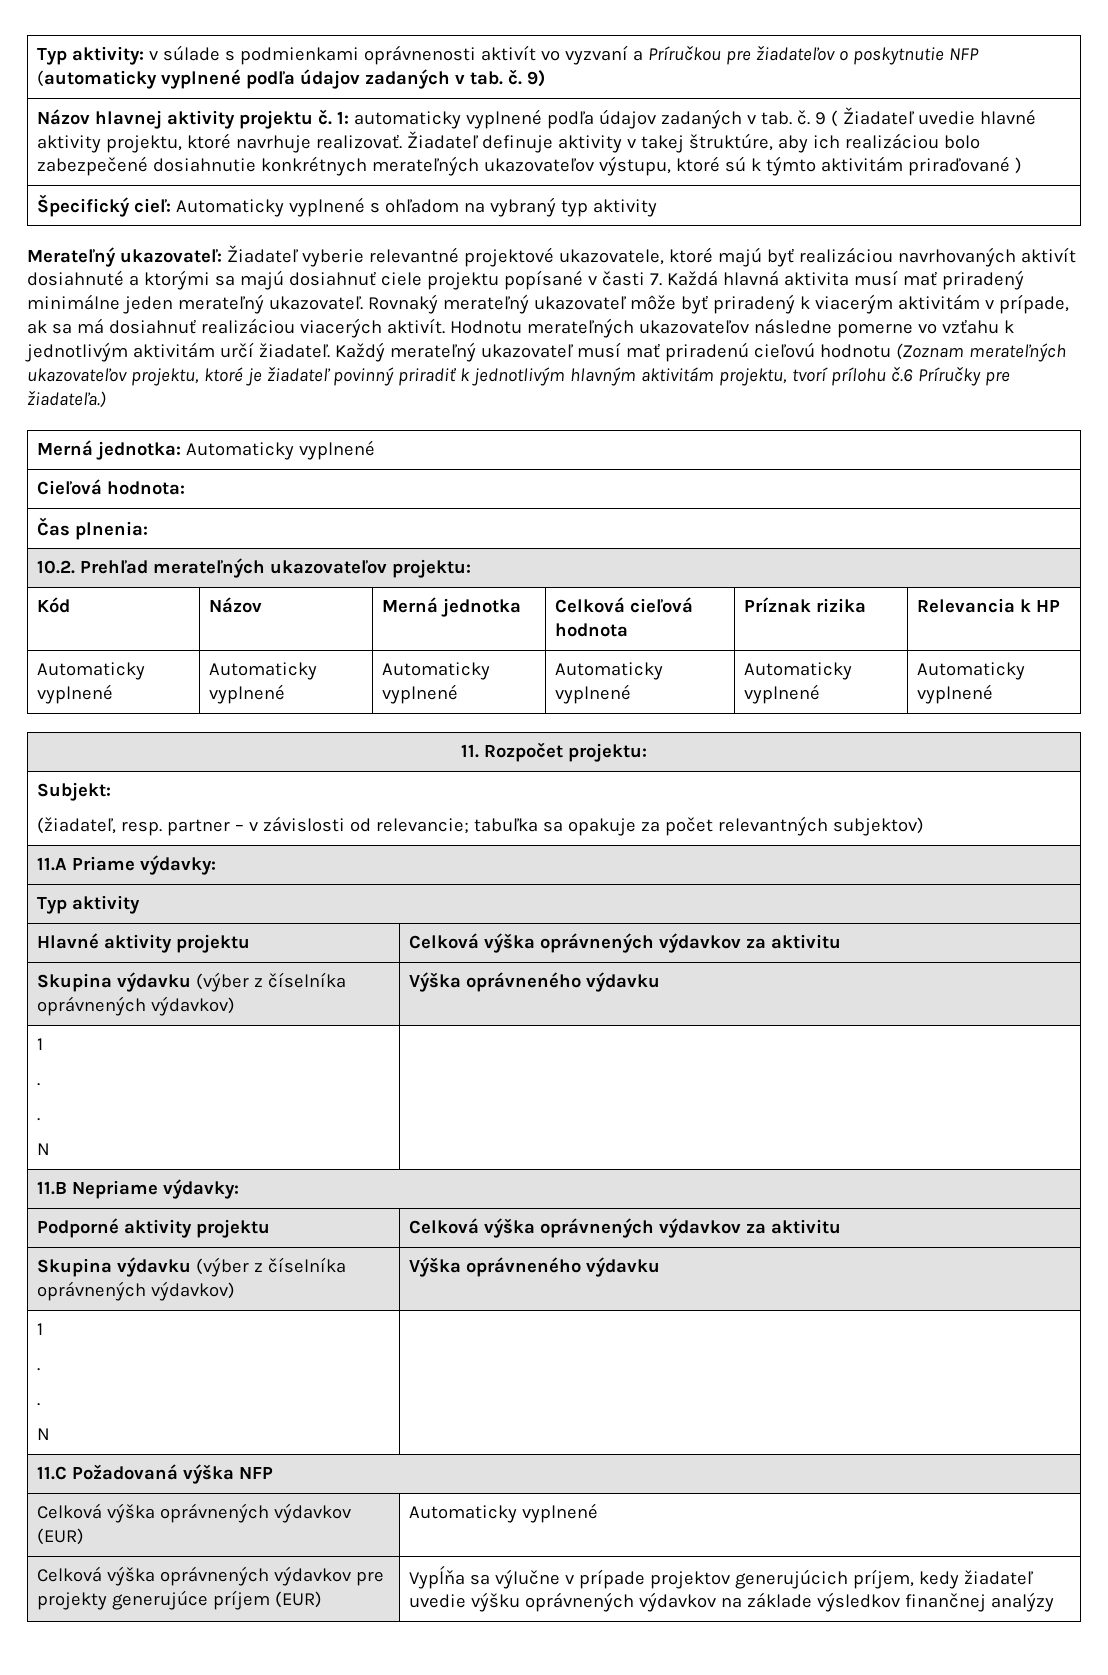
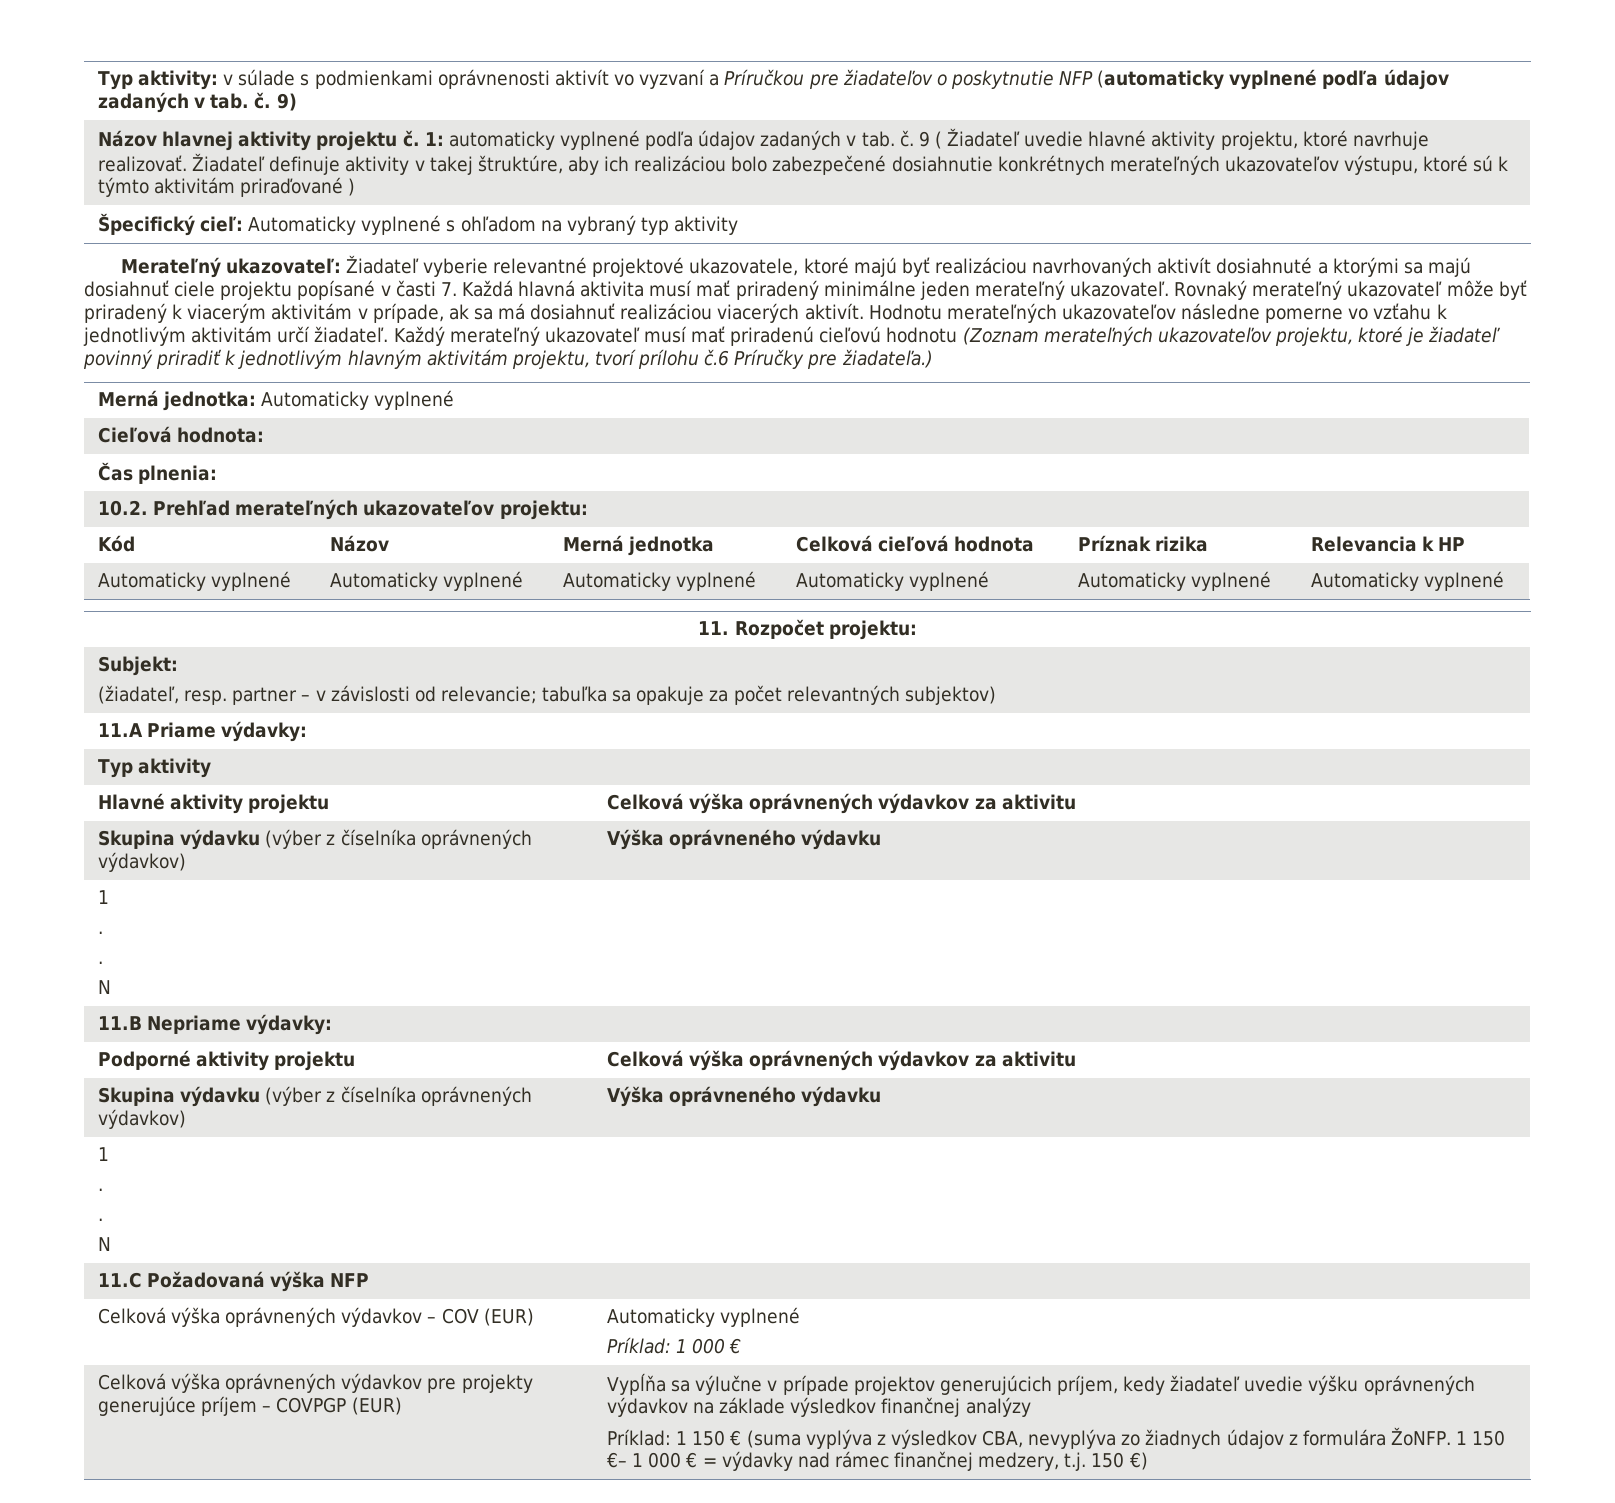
(352, 1513) none -> [427,1308,479,1324] – COV
(599, 1513) none -> [606,1337,742,1354] // Príklad: 1 000 €
(271, 1600) none -> [262,1397,347,1413] – COVPGP
(1055, 1602) none -> [606,1427,1506,1449] [606,1451,1148,1471] // Príklad: 1 150 € (suma vyplýva z výsledkov CBA, nevyplýva zo žiadnych údajov z formulára ŽoNFP. 1 150 €– 1 000 € = výdavky nad rámec finančnej medzery, t.j. 150 €)

